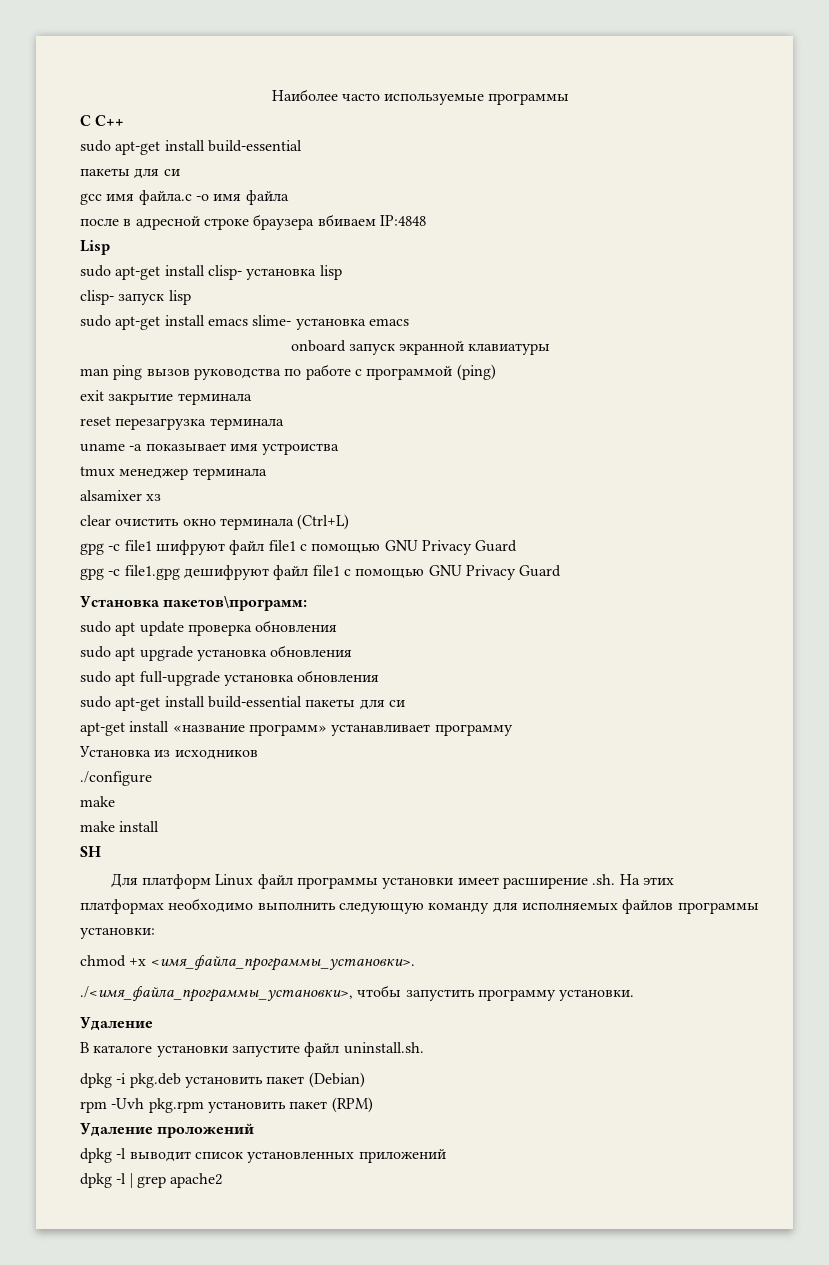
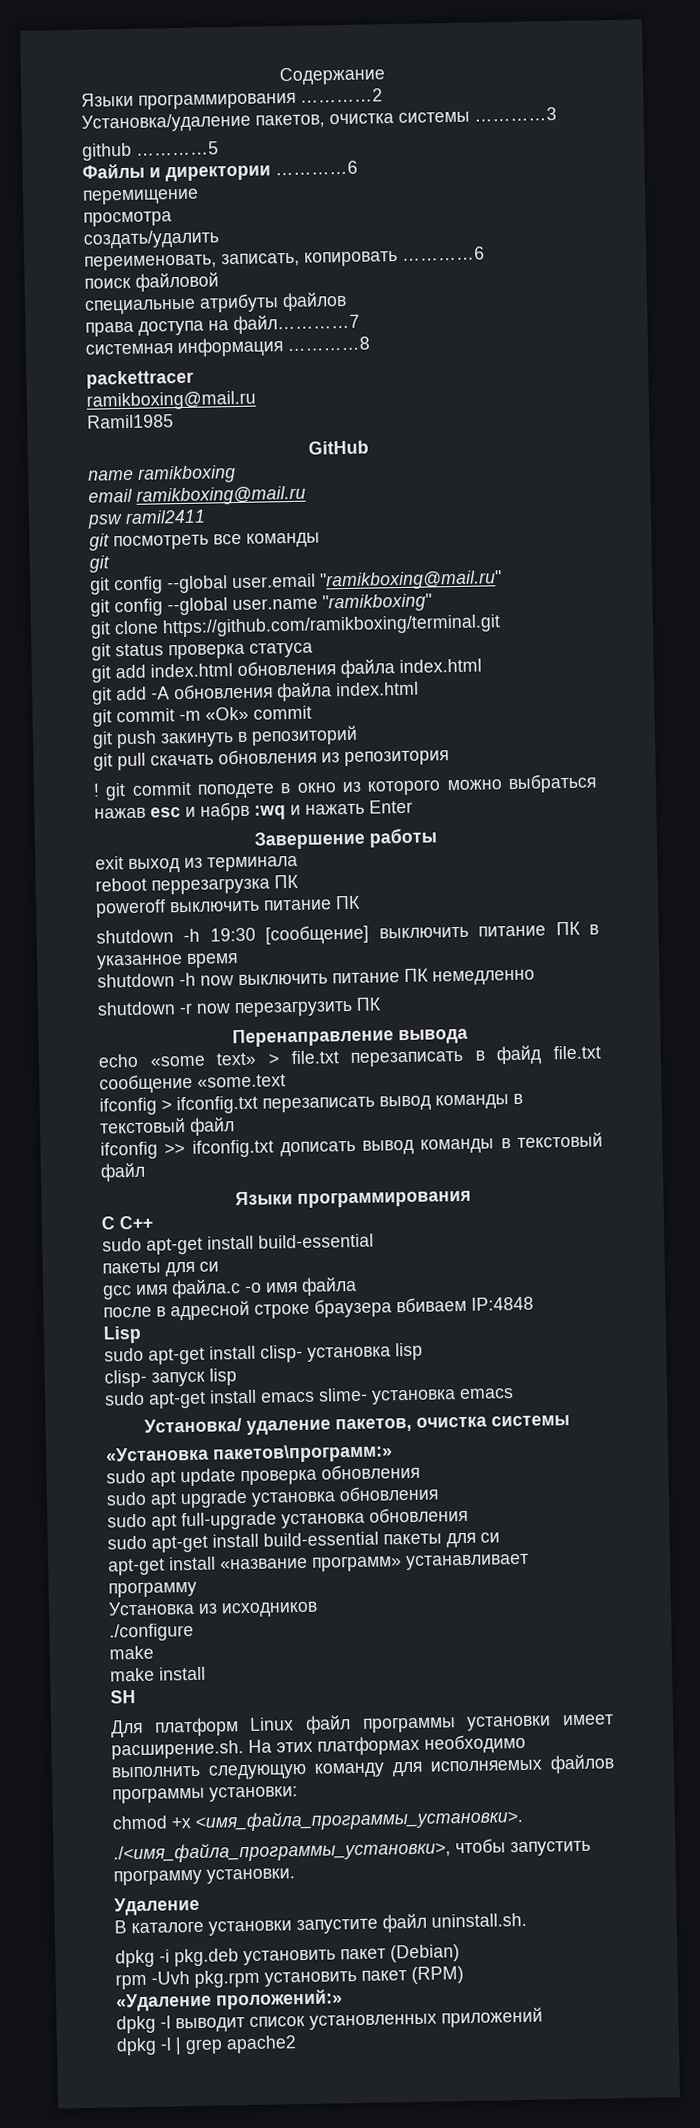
[271,89,570,105] Наиболее часто используемые программы -> [278,66,386,86] [81,88,383,110] [81,107,557,133] [82,141,219,161] [82,160,358,182] [82,188,199,205] [83,211,172,227] [83,229,219,249] [84,246,485,271] [84,272,219,292] [84,291,347,315] [85,313,360,337] [85,336,370,358] [86,369,194,389] [86,390,256,411] [87,414,174,429] [308,440,369,455] [88,465,236,484] [88,485,306,506] [87,509,206,529] [89,532,320,551] [89,555,110,573] [90,570,502,595] [90,593,432,617] [90,614,501,639] [91,642,313,661] [91,658,482,683] [92,681,419,705] [92,705,312,727] [92,725,358,749] [93,748,449,771] [93,773,597,801] [94,799,413,821] [254,827,438,850] [95,855,298,874] [95,874,299,895] [95,895,361,918] [96,921,599,945] [96,953,238,970] [97,968,535,988] [97,997,382,1018] [231,1027,468,1048] [98,1045,601,1068] [99,1073,286,1094] [99,1093,523,1116] [99,1117,235,1136] [100,1132,603,1160] [100,1162,146,1182] [234,1190,471,1209] Содержание // Языки программирования …………2 // Установка/удаление пакетов, очистка системы …………3 // github …………5 // Файлы и директории …………6 // перемищение // просмотра // создать/удалить // переименовать, записать, копировать …………6 // поиск файловой // специальные атрибуты файлов // права доступа на файл…………7 // системная информация …………8 // packettracer // ramikboxing@mail.ru // Ramil1985 // GitHub // name ramikboxing // email ramikboxing@mail.ru // psw ramil2411 // git посмотреть все команды // git // git config --global user.email "ramikboxing@mail.ru" // git config --global user.name "ramikboxing" // git clone https://github.com/ramikboxing/terminal.git // git status проверка статуса // git add index.html обновления файла index.html // git add -A обновления файла index.html // git commit -m «Ok» commit // git push закинуть в репозиторий // git pull скачать обновления из репозитория // ! git commit поподете в окно из которого можно выбраться нажав esc и набрв :wq и нажать Enter // Завершение работы // exit выход из терминала // reboot перрезагрузка ПК // poweroff выключить питание ПК // shutdown -h 19:30 [сообщение] выключить питание ПК в указанное время // shutdown -h now выключить питание ПК немедленно // shutdown -r now перезагрузить ПК // Перенаправление вывода // echo «some text» > file.txt перезаписать в файд file.txt сообщение «some.text // ifconfig > ifconfig.txt перезаписать вывод команды в текстовый файл // ifconfig >> ifconfig.txt дописать вывод команды в текстовый файл // Языки программирования
[290,340,551,355] [80,364,496,380] [80,390,252,405] [80,416,284,430] [80,443,340,455] [80,466,267,480] [80,490,162,501] [80,514,350,530] [80,540,518,555] [80,565,562,580] [80,596,308,611] onboard запуск экранной клавиатуры // man ping вызов руководства по работе с программой (ping) // exit закрытие терминала // reset перезагрузка терминала // uname -a показывает имя устроиства // tmux менеджер терминала // alsamixer хз // clear очистить окно терминала (Ctrl+L) // gpg -c file1 шифруют файл file1 с помощью GNU Privacy Guard // gpg -c file1.gpg дешифруют файл file1 с помощью GNU Privacy Guard // Установка пакетов\программ: -> [143,1415,570,1435] [106,1443,393,1464] Установка/ удаление пакетов, очистка системы // «Установка пакетов\программ:»
[503,874,616,889] расширение .sh. -> [111,1740,244,1760] расширение.sh.
[80,1123,255,1138] Удаление проложений -> [116,1989,343,2012] «Удаление проложений:»

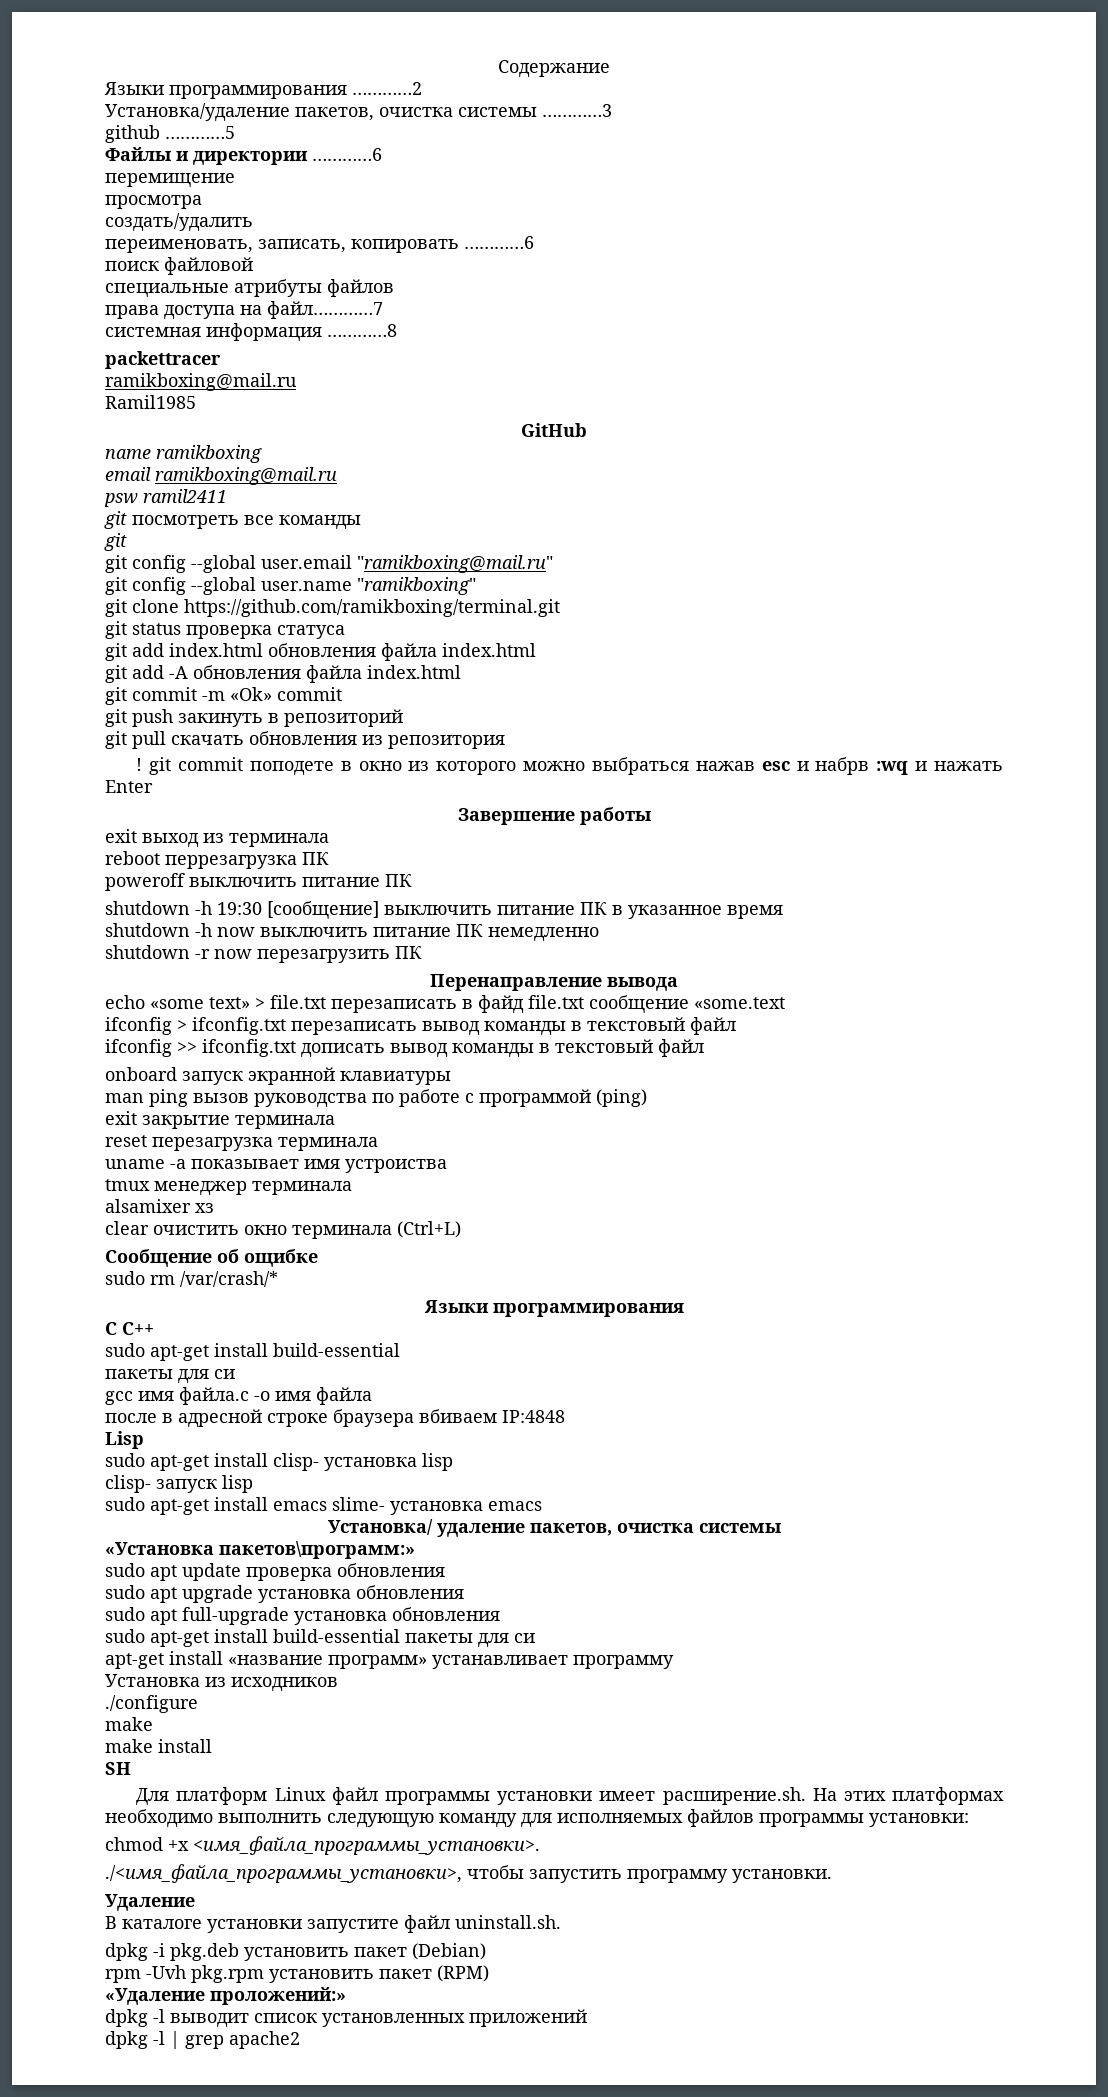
(146, 1172) none -> [105,1067,451,1085] [105,1089,647,1108] [105,1111,335,1129] [105,1135,378,1151] [105,1159,447,1173] [105,1179,352,1196] [105,1199,214,1213] [105,1221,461,1239] [105,1249,318,1267] [105,1271,278,1287] // onboard запуск экранной клавиатуры // man ping вызов руководства по работе с программой (ping) // exit закрытие терминала // reset перезагрузка терминала // uname -a показывает имя устроиства // tmux менеджер терминала // alsamixer хз // clear очистить окно терминала (Ctrl+L) // Сообщение об ощибке // sudo rm /var/crash/*

